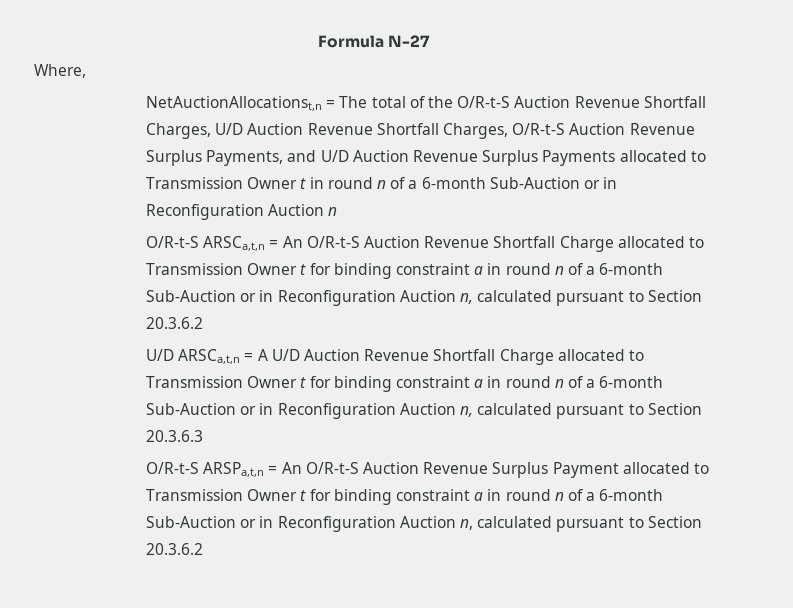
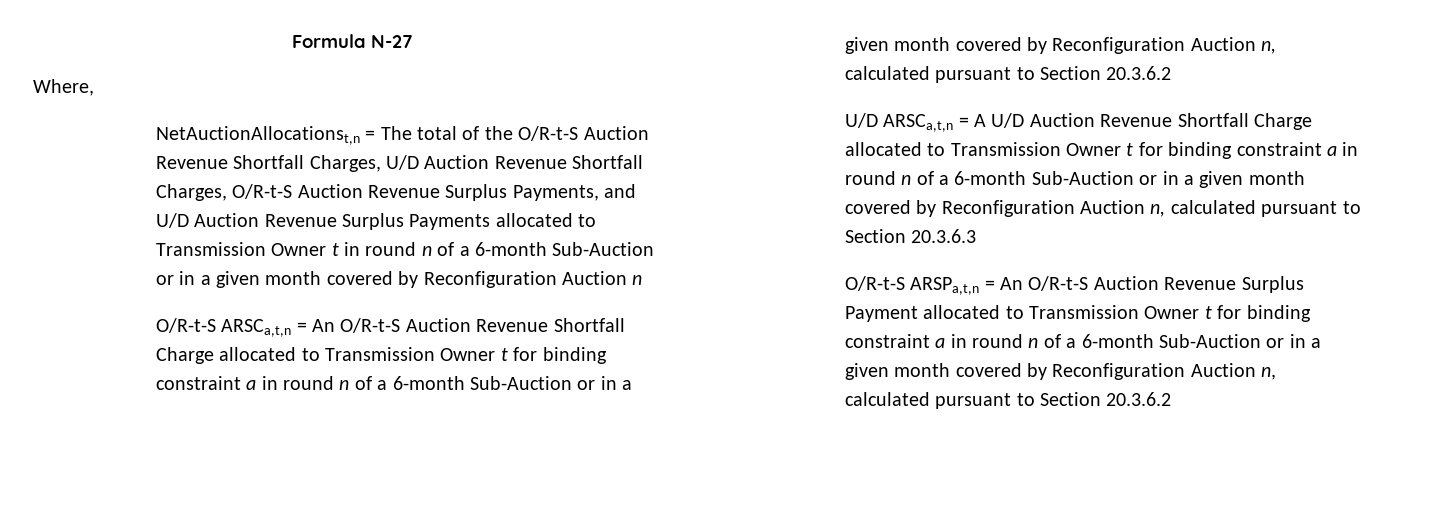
(618, 183) none -> [200,271,419,288] a given month covered by
(274, 296) none -> [622,380,633,390] [844,37,1047,54] a given month covered by
(274, 409) none -> [1183,171,1305,188] [844,200,937,217] a given month covered by
(274, 522) none -> [1311,338,1322,348] [844,363,1047,380] a given month covered by

